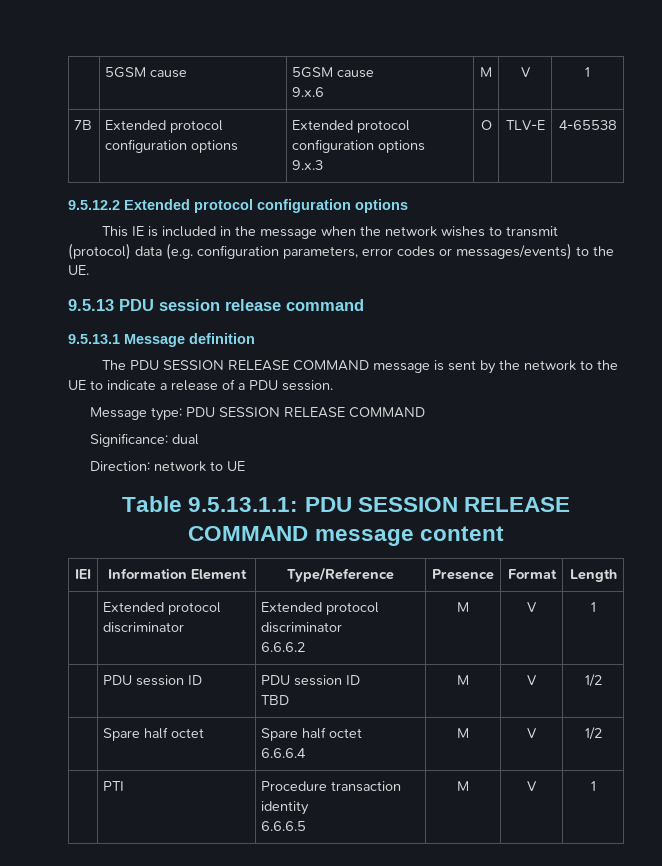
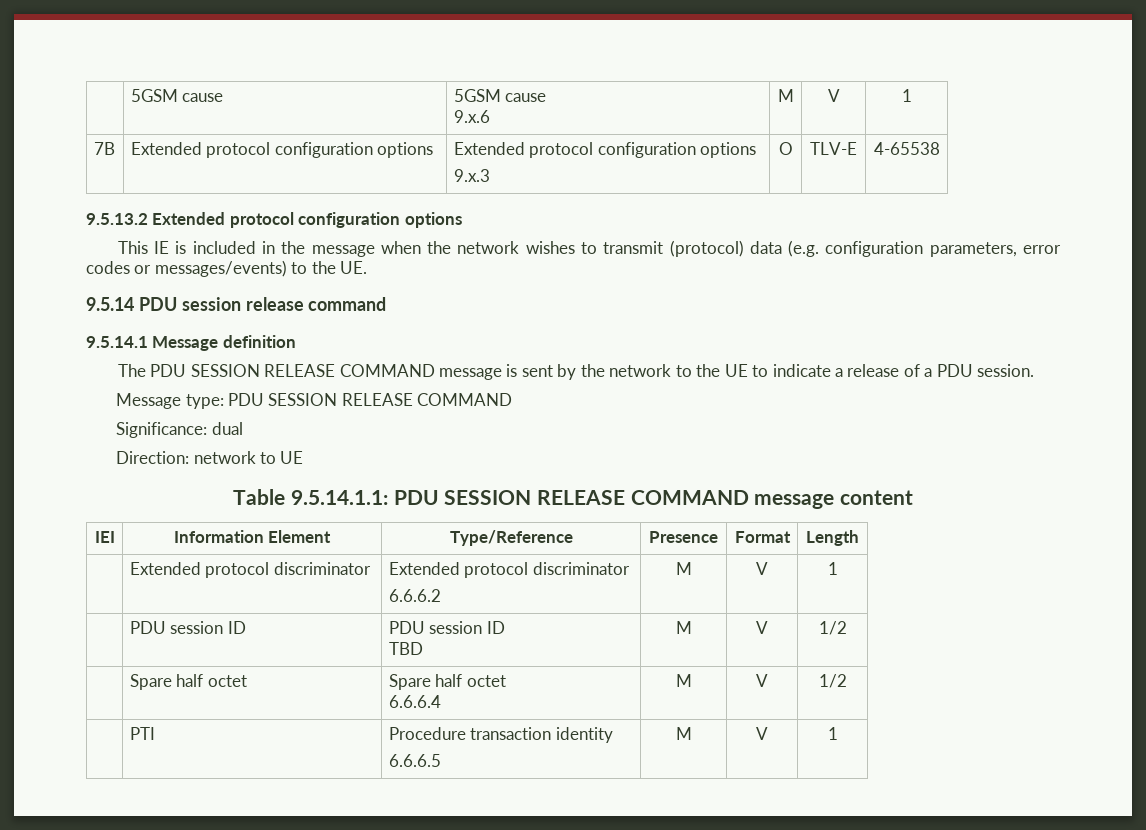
[68,200,120,210] 9.5.12.2 -> [86,213,148,225] 9.5.13.2
[68,299,114,311] 9.5.13 -> [86,297,134,311] 9.5.14
[68,334,120,344] 9.5.13.1 -> [86,336,148,348] 9.5.14.1
[188,497,299,512] 9.5.13.1.1: -> [290,490,388,505] 9.5.14.1.1:

